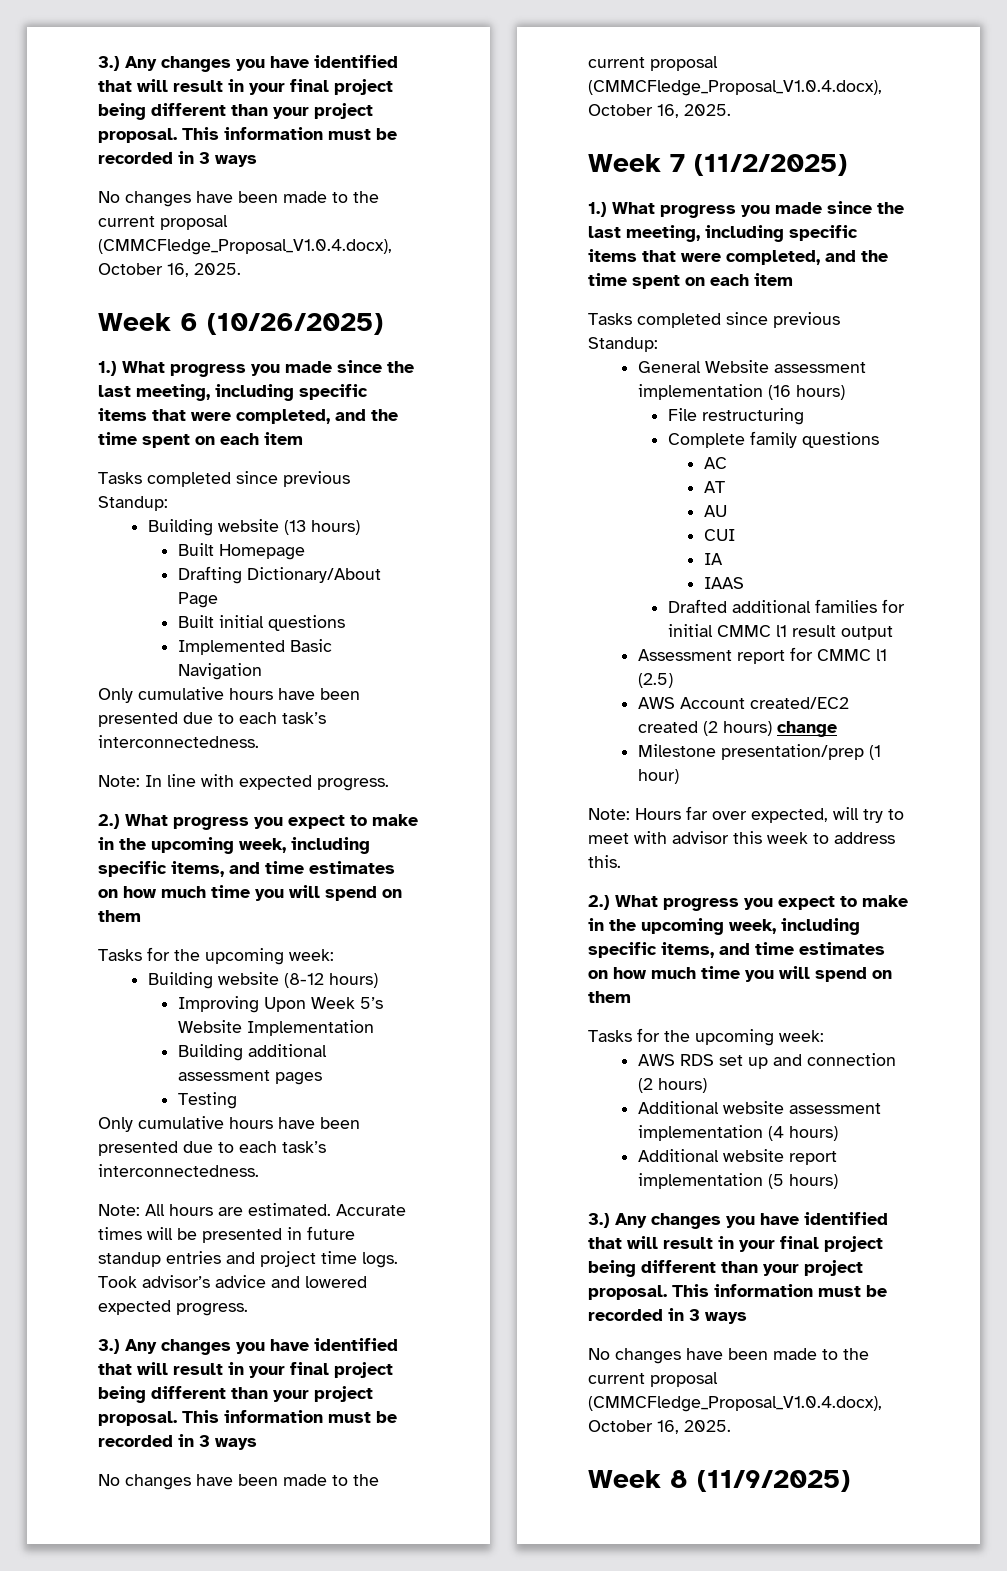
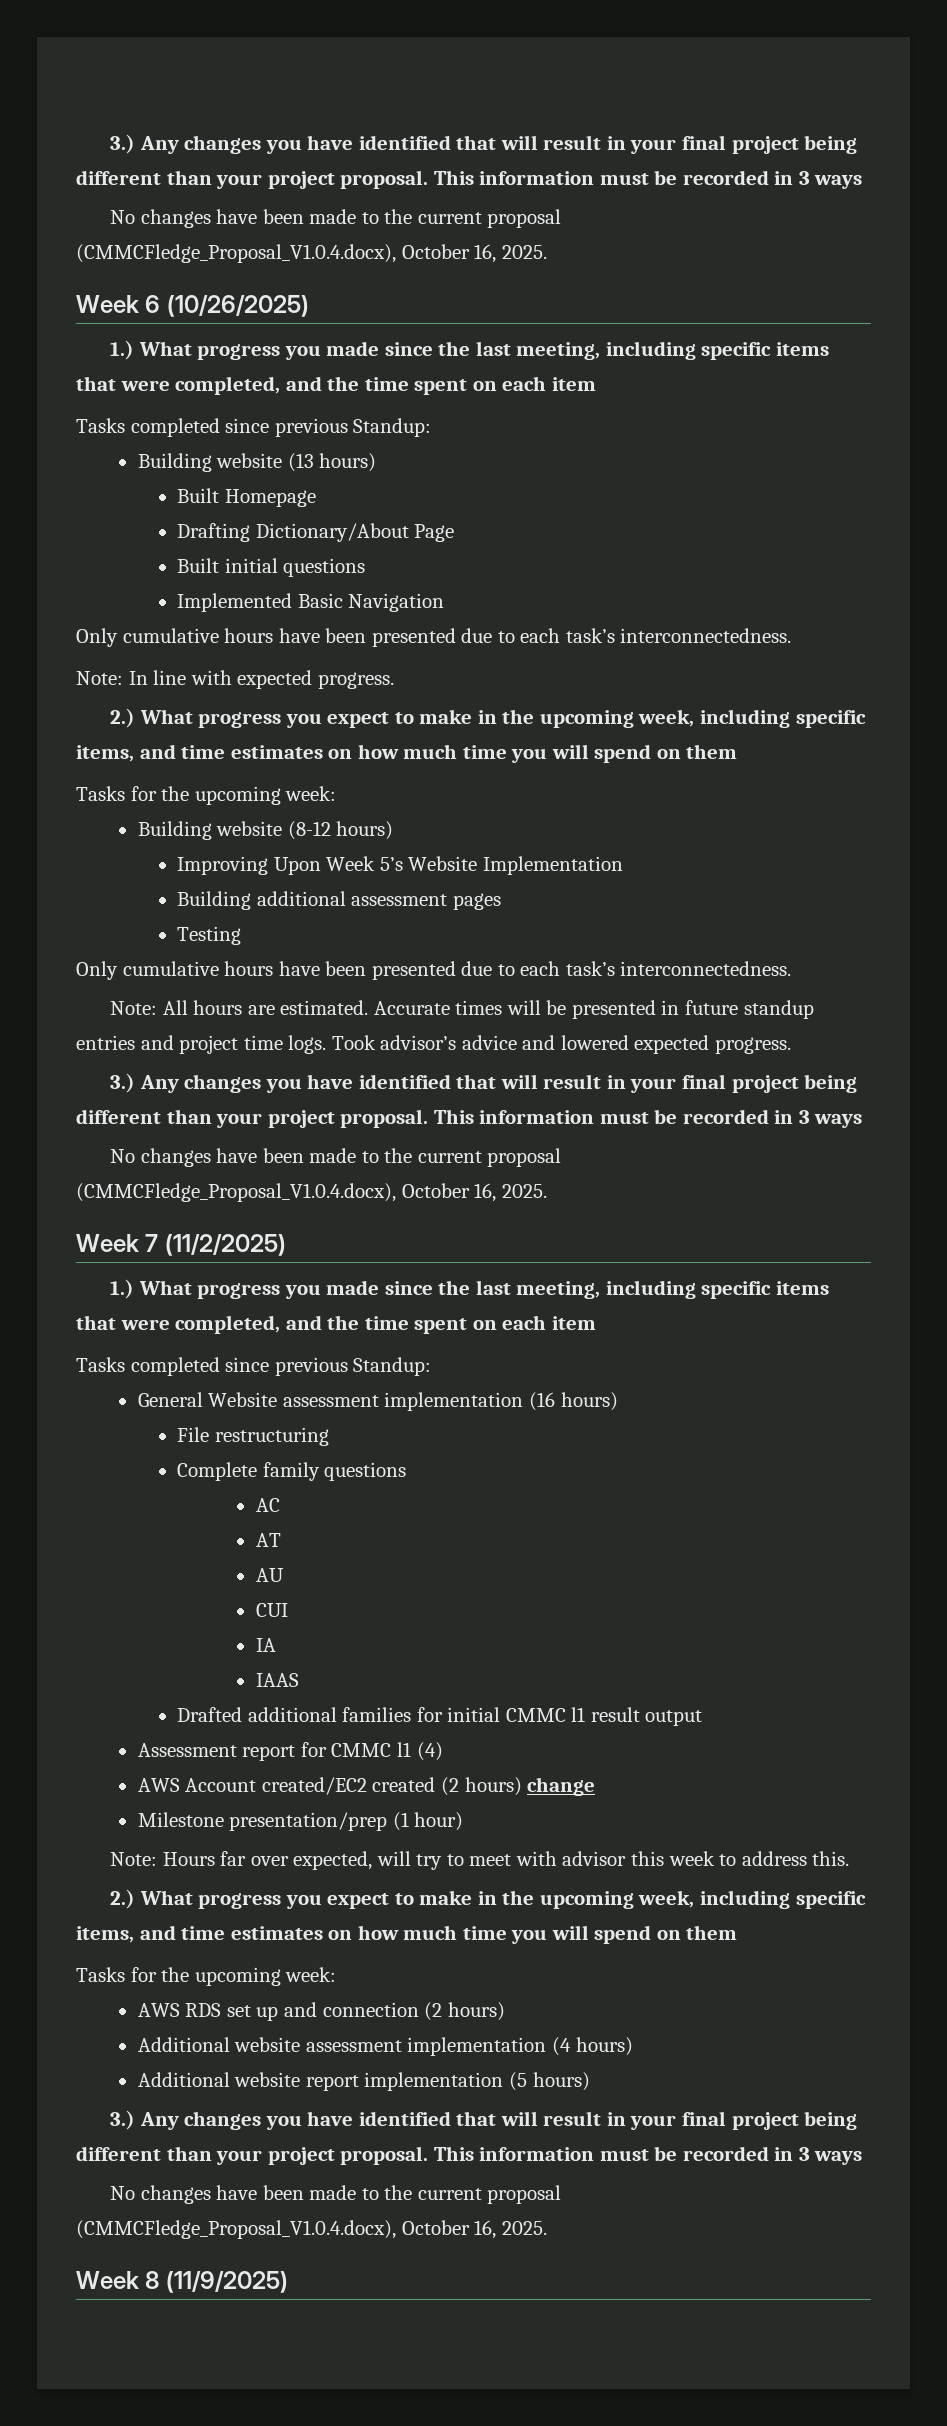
[637,673,673,688] (2.5) -> [416,1742,443,1761] (4)

